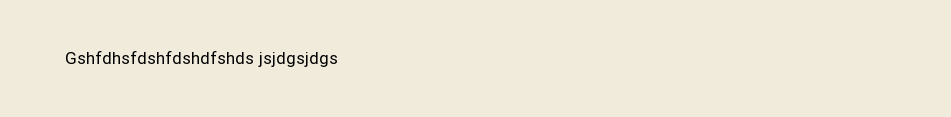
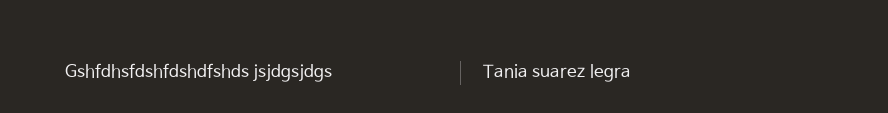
(338, 59) none -> [483,64,631,82] // Tania suarez legra

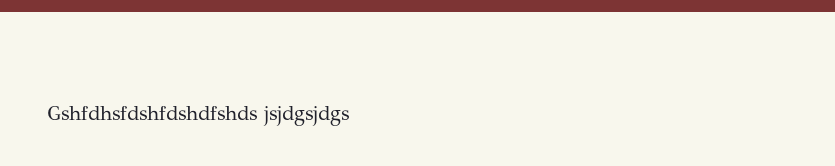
[483,64,631,82] // Tania suarez legra -> (349, 116) none

